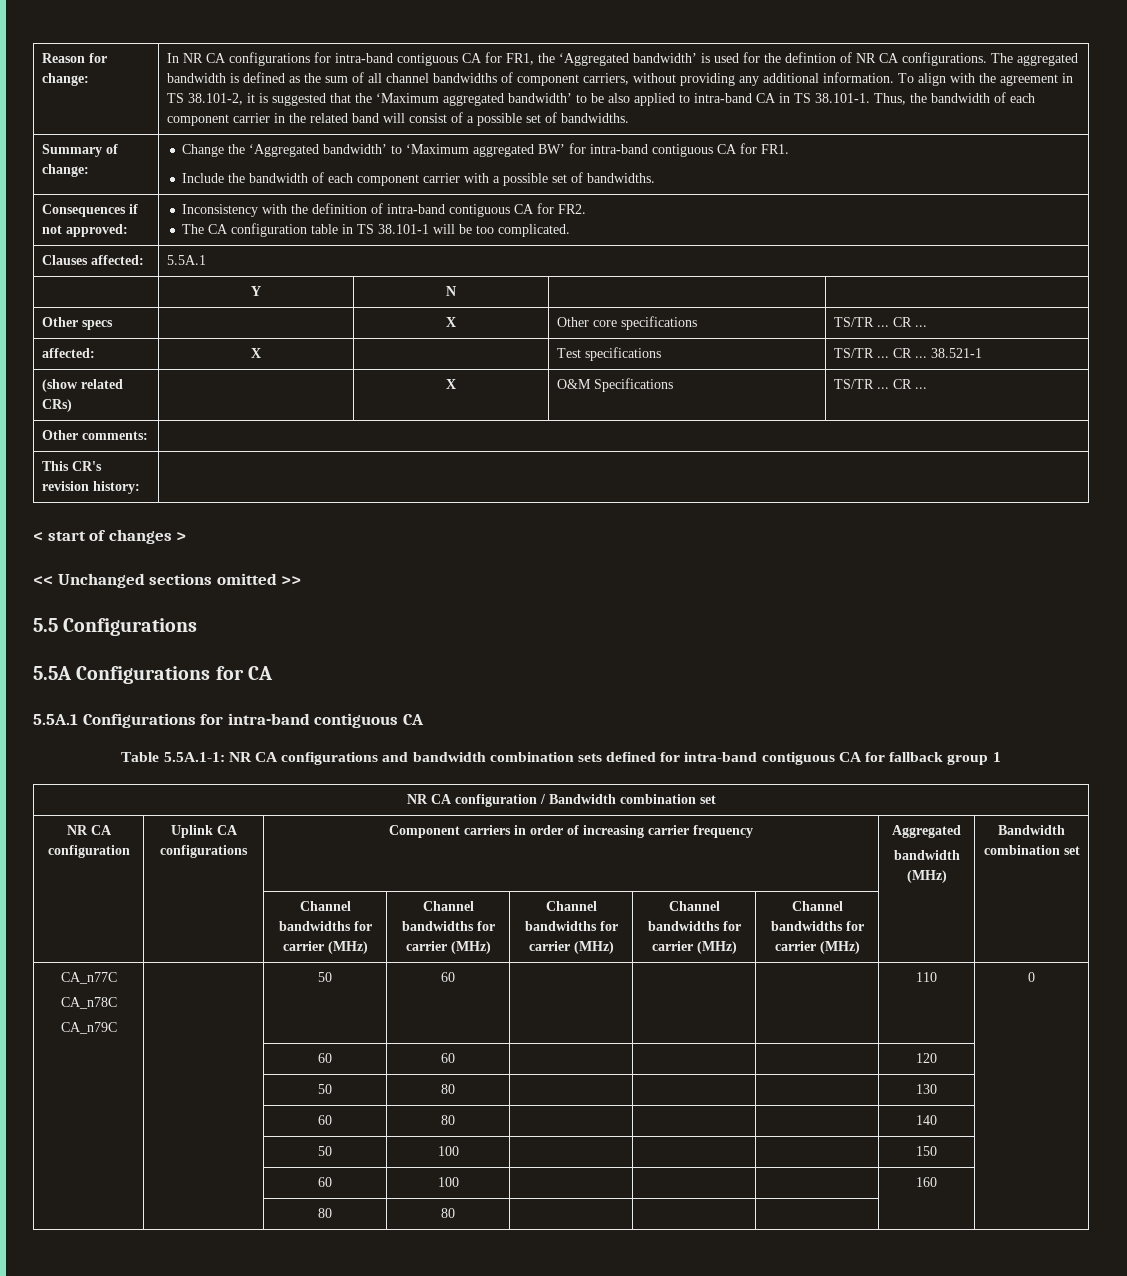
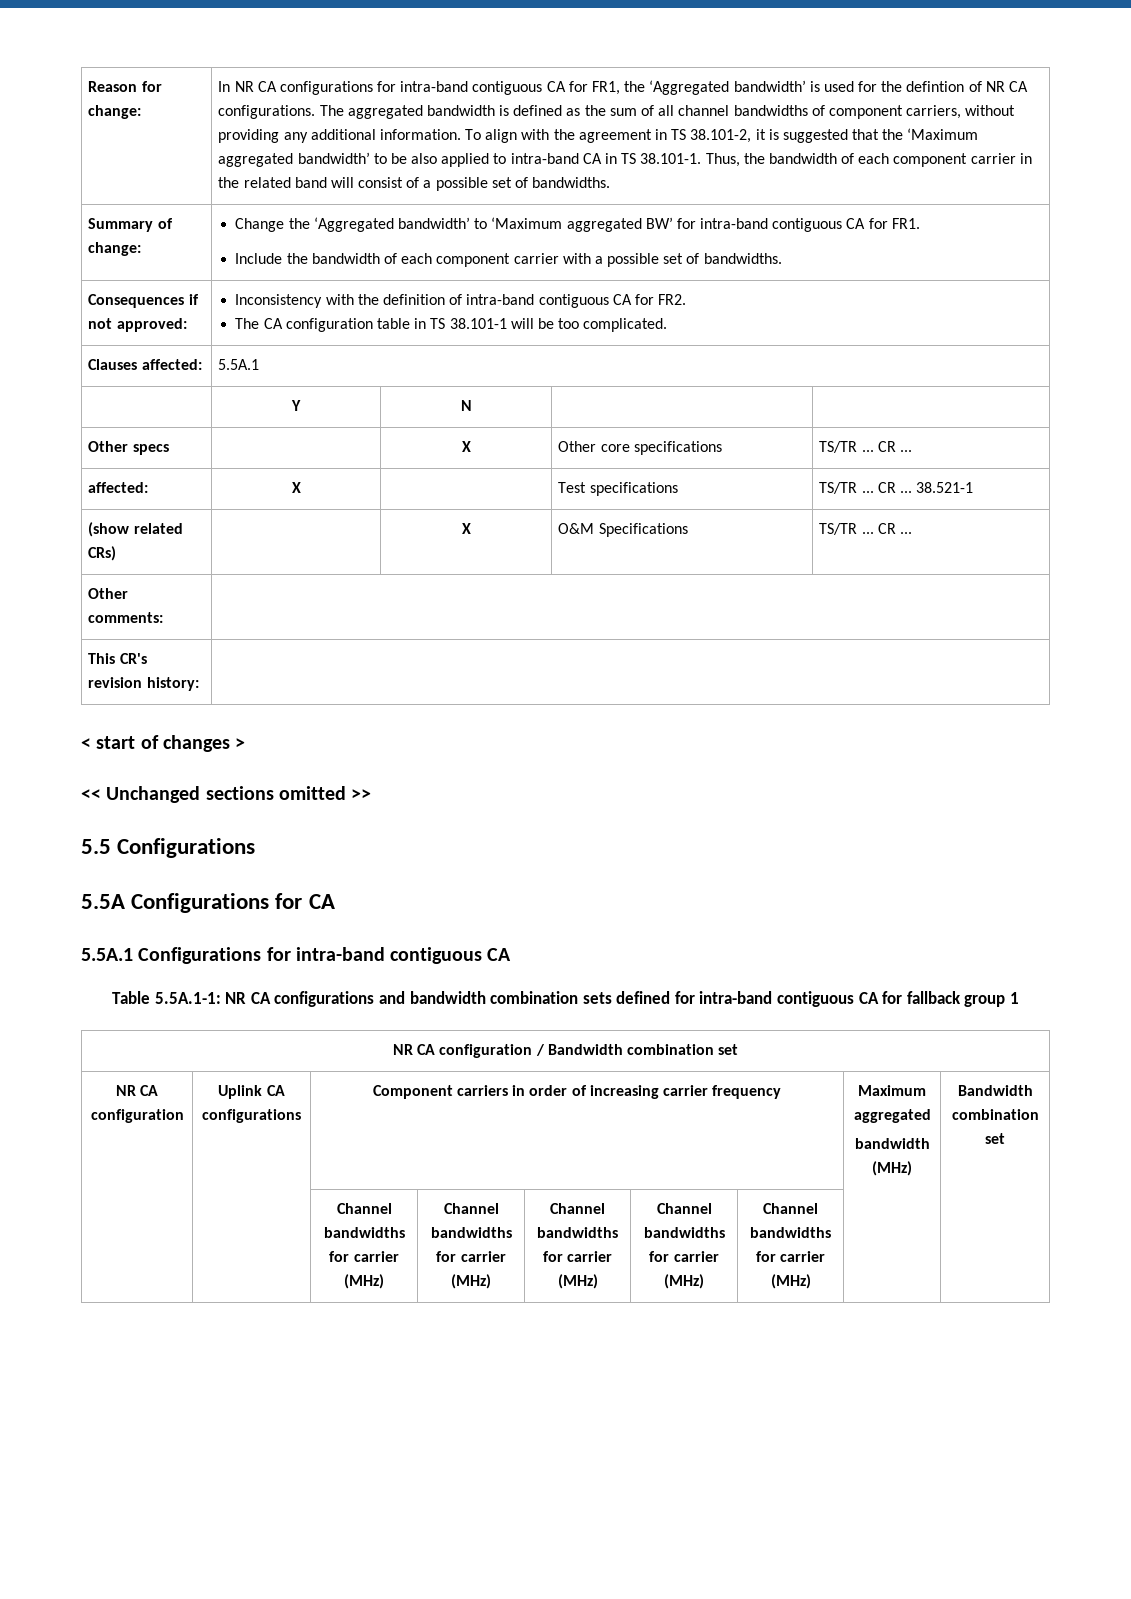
[892,825,961,838] Aggregated -> [858,1085,926,1096] [853,1109,931,1123] Maximum aggregated
[60,972,117,984] [60,997,117,1009] [60,1022,117,1034] [318,972,333,982] [441,972,456,982] [916,972,937,982] [1028,972,1035,982] [318,1053,333,1063] [441,1053,456,1063] [916,1053,937,1063] [318,1084,333,1094] [441,1084,456,1094] [916,1084,937,1094] [318,1115,333,1125] [441,1115,456,1125] [916,1115,937,1125] [318,1146,333,1156] [437,1146,459,1156] [916,1146,937,1156] [318,1177,333,1187] [437,1177,459,1187] [916,1177,937,1187] [318,1208,333,1218] [441,1208,456,1218] // CA_n77C // CA_n78C // CA_n79C | | 50 | 60 | | | | 110 | 0 // | | 60 | 60 | | | | 120 | // | | 50 | 80 | | | | 130 | // | | 60 | 80 | | | | 140 | // | | 50 | 100 | | | | 150 | // | | 60 | 100 | | | | 160 | // | | 80 | 80 | | | | | -> (811, 1281) none

